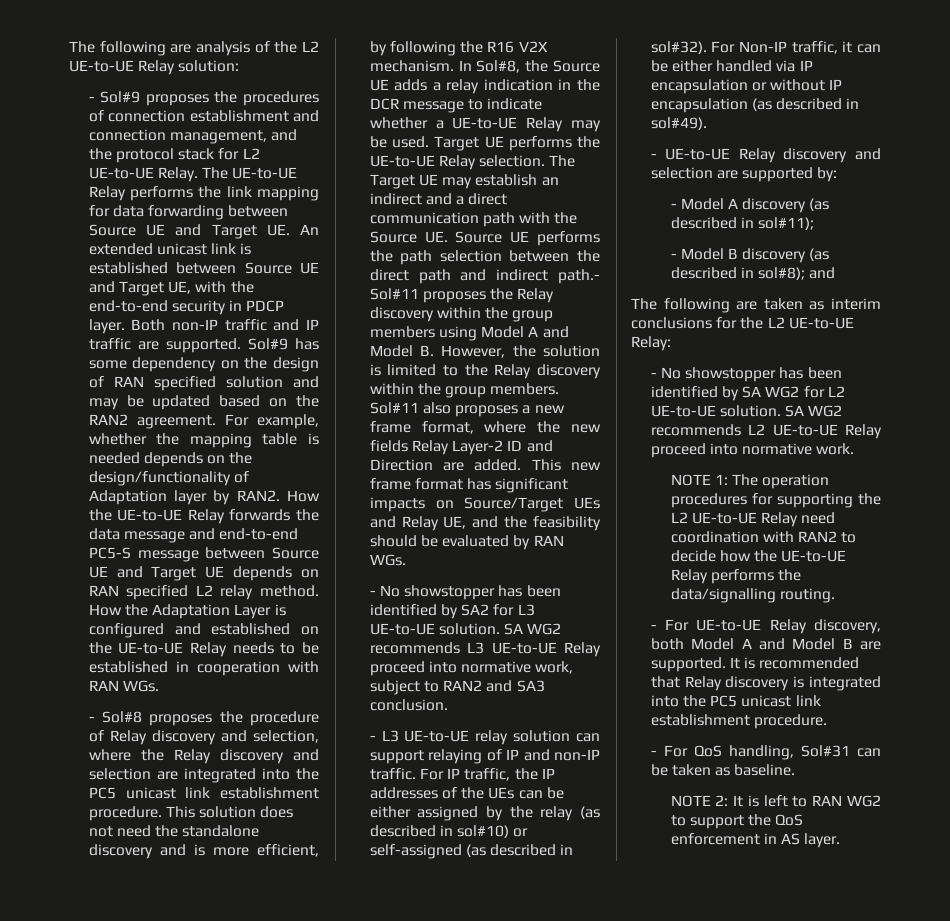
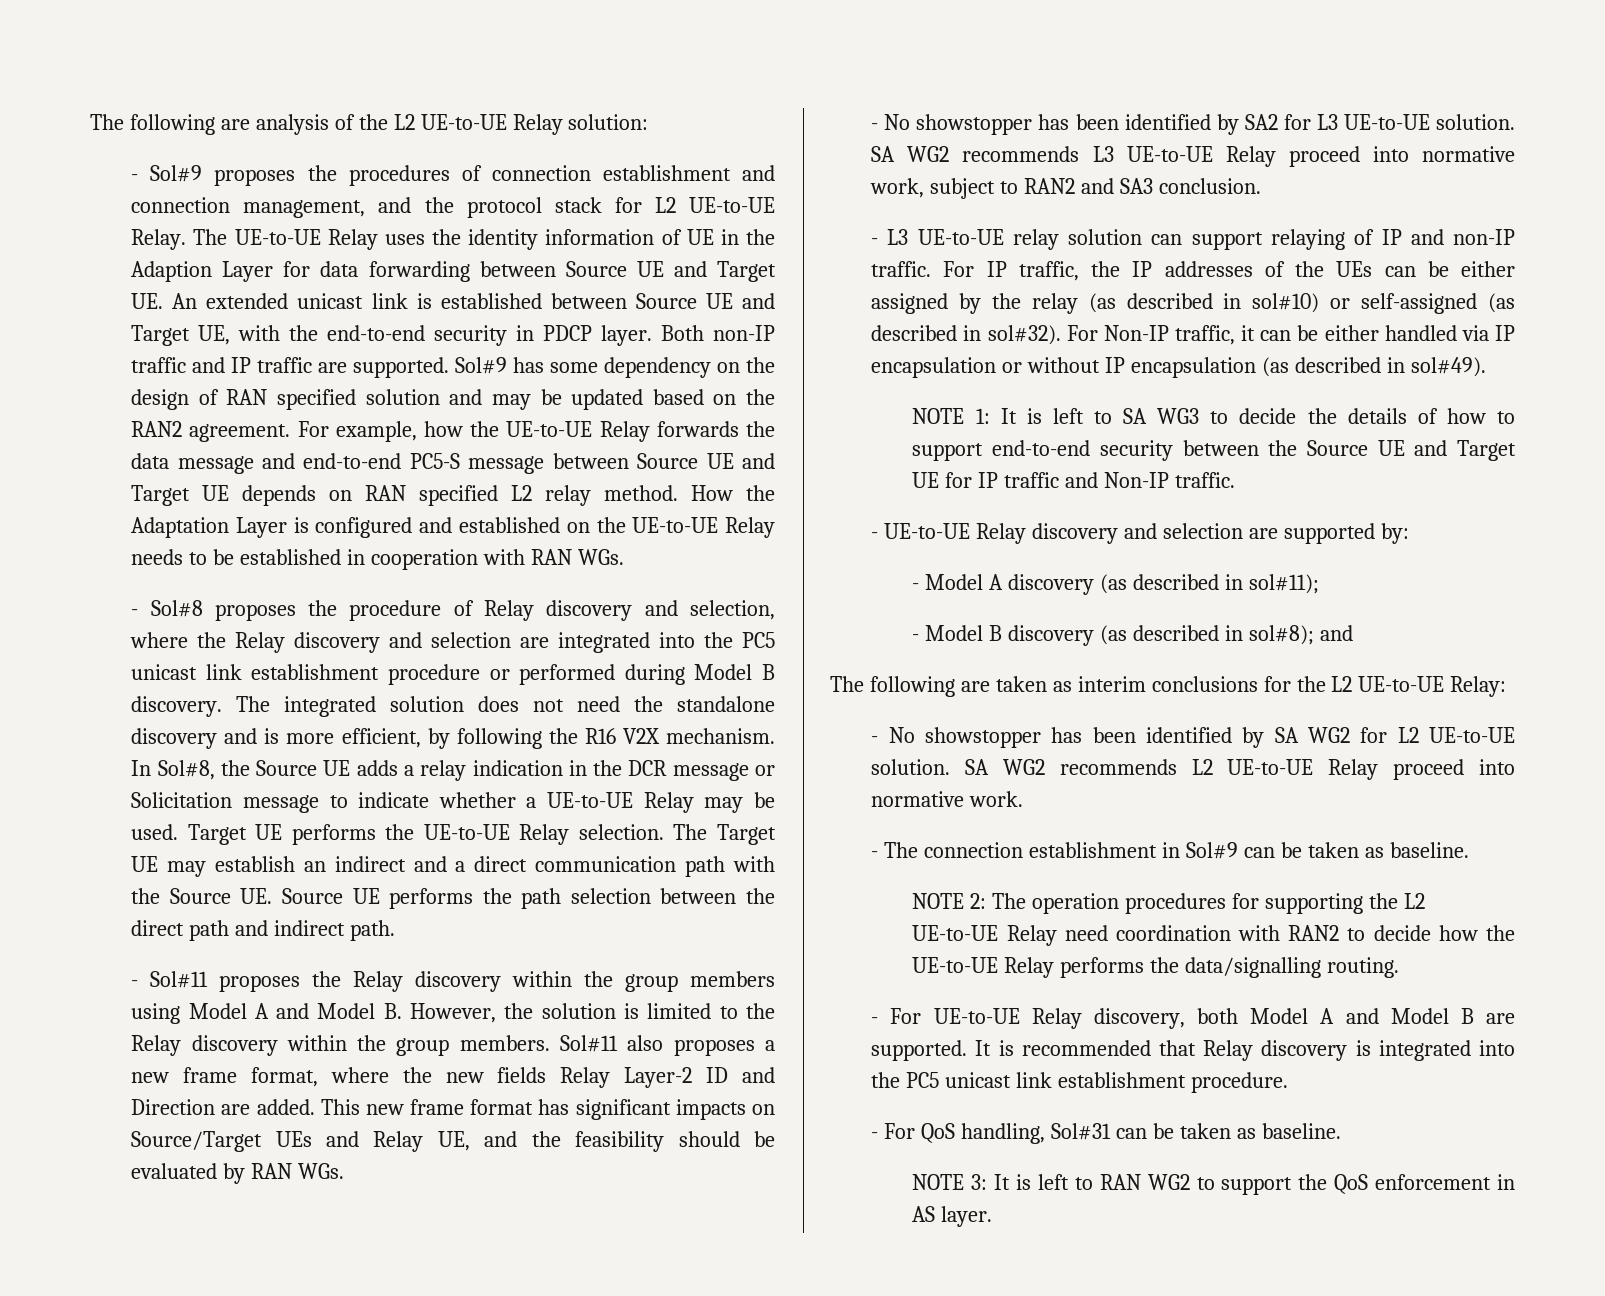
[130,186,319,201] performs the link mapping -> [384,229,776,250] [131,261,274,282] uses the identity information of UE in the Adaption Layer
[88,433,319,448] [88,452,253,467] [88,471,249,486] [88,490,320,505] whether the mapping table is needed depends on the design/functionality of Adaptation layer by RAN2. How -> [424,421,464,437] how
[88,806,195,821] procedure. This -> [388,664,775,685] [131,696,377,717] procedure or performed during Model B discovery. The integrated
(464, 107) none -> [754,765,775,776] [131,792,319,813] or Solicitation message
[558,269,600,284] path.- -> [349,920,395,941] [131,980,139,987] path. // -
(707, 123) none -> [912,408,1515,424] [912,440,1516,461] [912,472,1236,488] // NOTE 1: It is left to SA WG3 to decide the details of how to support end-to-end security between the Source UE and Target UE for IP traffic and Non-IP traffic.
[670,474,728,486] // NOTE 1: -> [871,842,1469,859] [912,893,987,909] // - The connection establishment in Sol#9 can be taken as baseline. // NOTE 2:
[715,795,729,806] 2: -> [971,1174,988,1190] 3:

